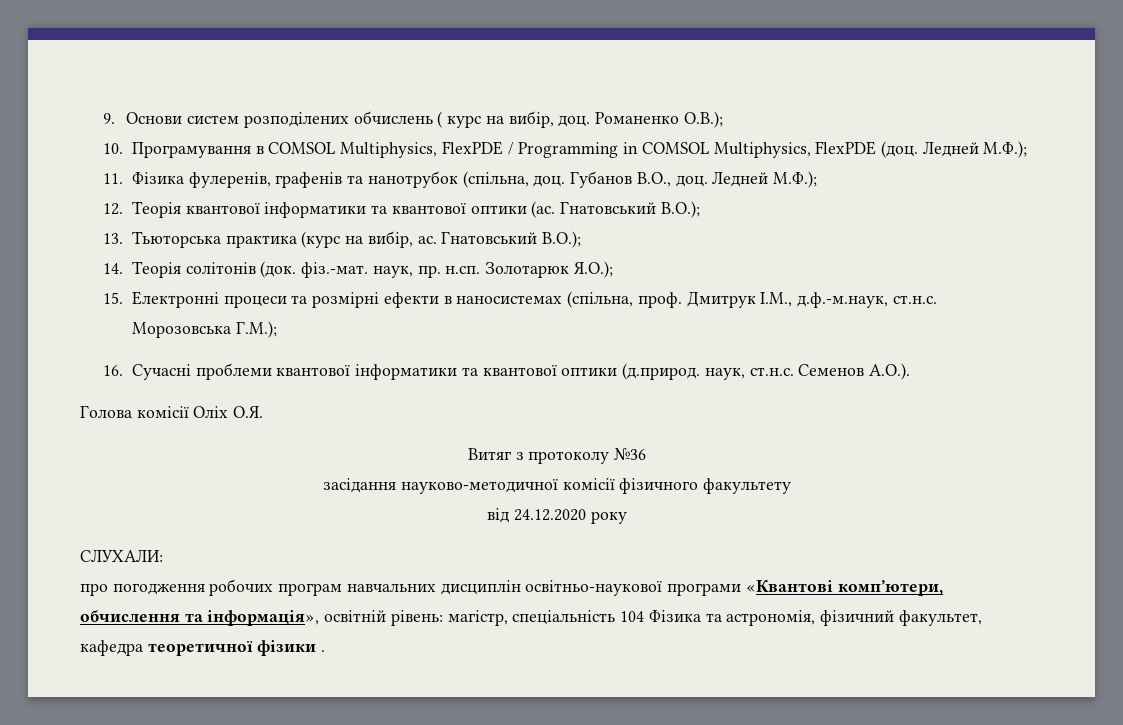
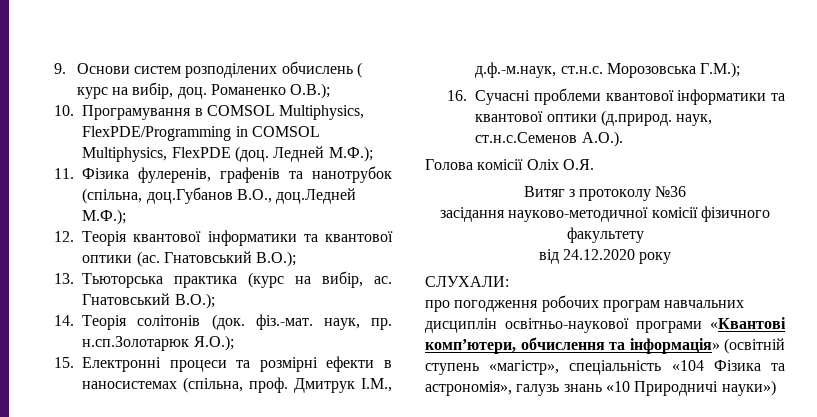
[441,141,619,158] FlexPDE / Programming -> [82,126,232,141] FlexPDE/Programming
[533,171,769,188] доц. Губанов В.О., доц. Ледней -> [146,187,357,204] доц.Губанов В.О., доц.Ледней
[445,262,570,278] н.сп. Золотарюк -> [82,336,190,351] н.сп.Золотарюк
[749,364,865,376] ст.н.с. Семенов -> [475,132,578,143] ст.н.с.Семенов
[207,610,982,626] [80,640,326,656] інформація», освітній рівень: магістр, спеціальність 104 Фізика та астрономія, фізичний факультет, кафедра теоретичної фізики . -> [629,338,785,354] [425,360,785,375] [425,380,776,396] інформація» (освітній ступень «магістр», спеціальність «104 Фізика та астрономія», галузь знань «10 Природничі науки»)

